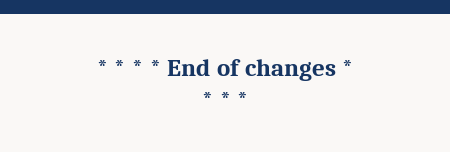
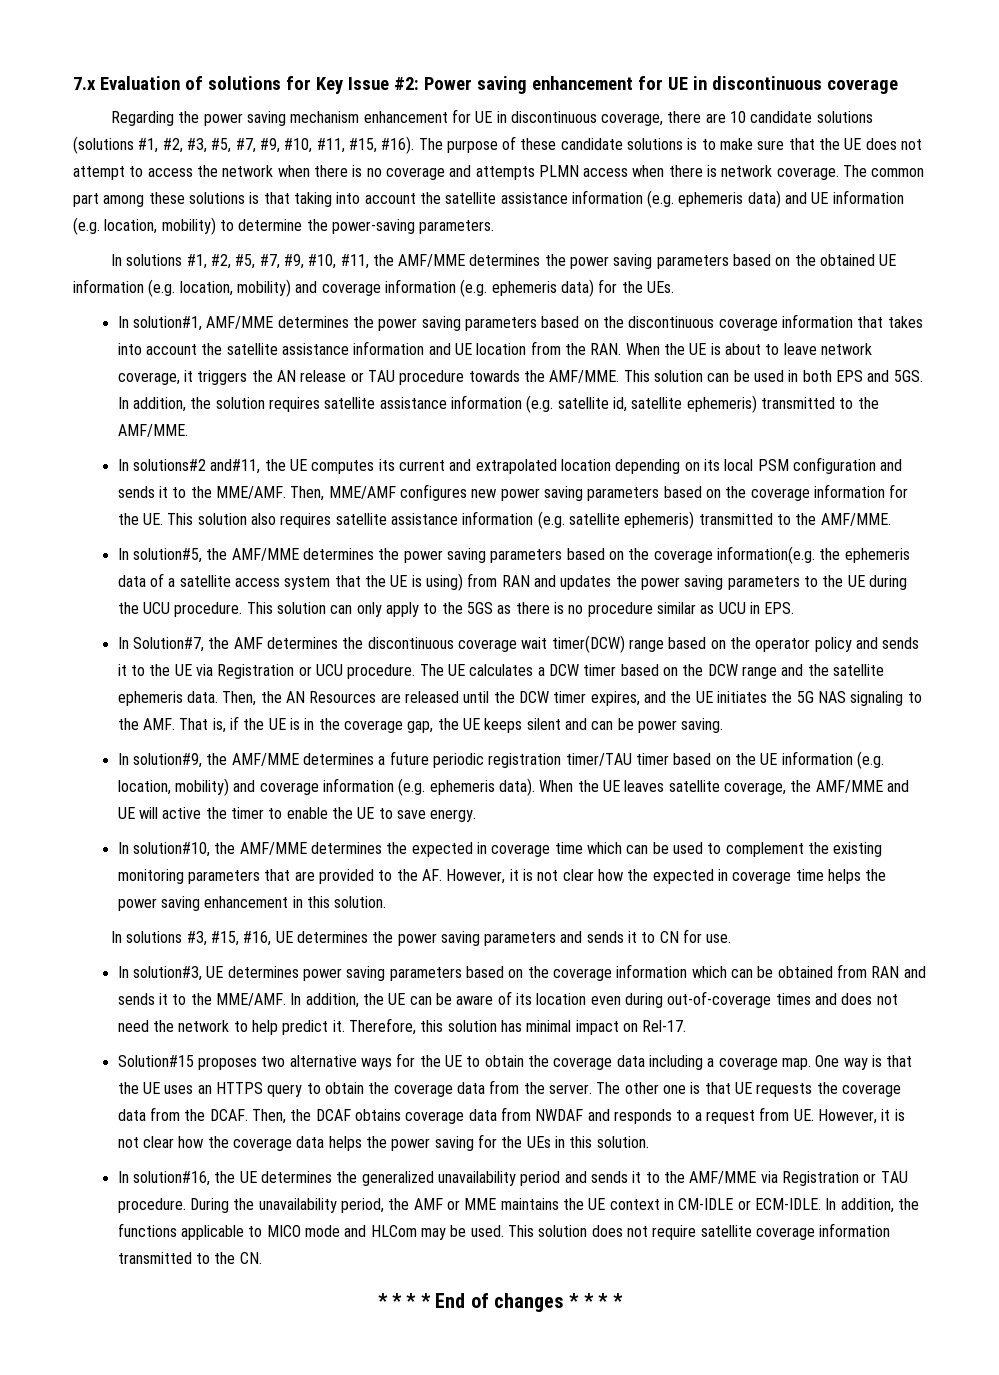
(96, 68) none -> [73,76,898,94] [110,109,873,126] [73,136,923,154] [73,165,925,180] [73,190,904,208] [73,217,495,235] [110,254,897,269] [73,279,674,297] [117,314,923,331] [117,341,872,355] [117,370,923,385] [117,395,879,413] [117,424,188,437] [117,457,903,474] [117,484,909,501] [117,511,891,529] [117,546,910,564] [117,573,907,591] [117,602,795,617] [117,635,920,653] [117,664,884,679] [117,691,922,706] [117,716,724,733] [117,751,884,769] [117,778,909,796] [117,807,477,822] [117,842,883,857] [117,869,887,884] [117,896,387,911] [110,929,732,946] [117,964,926,981] [117,991,898,1008] [117,1018,687,1035] [117,1053,913,1070] [117,1080,901,1097] [117,1107,905,1124] [117,1134,649,1151] [117,1171,908,1186] [117,1198,919,1213] [117,1223,891,1240] [117,1252,262,1264] 7.x Evaluation of solutions for Key Issue #2: Power saving enhancement for UE in discontinuous coverage // Regarding the power saving mechanism enhancement for UE in discontinuous coverage, there are 10 candidate solutions (solutions #1, #2, #3, #5, #7, #9, #10, #11, #15, #16). The purpose of these candidate solutions is to make sure that the UE does not attempt to access the network when there is no coverage and attempts PLMN access when there is network coverage. The common part among these solutions is that taking into account the satellite assistance information (e.g. ephemeris data) and UE information (e.g. location, mobility) to determine the power-saving parameters. // In solutions #1, #2, #5, #7, #9, #10, #11, the AMF/MME determines the power saving parameters based on the obtained UE information (e.g. location, mobility) and coverage information (e.g. ephemeris data) for the UEs. // In solution#1, AMF/MME determines the power saving parameters based on the discontinuous coverage information that takes into account the satellite assistance information and UE location from the RAN. When the UE is about to leave network coverage, it triggers the AN release or TAU procedure towards the AMF/MME. This solution can be used in both EPS and 5GS. In addition, the solution requires satellite assistance information (e.g. satellite id, satellite ephemeris) transmitted to the AMF/MME. // In solutions#2 and#11, the UE computes its current and extrapolated location depending on its local PSM configuration and sends it to the MME/AMF. Then, MME/AMF configures new power saving parameters based on the coverage information for the UE. This solution also requires satellite assistance information (e.g. satellite ephemeris) transmitted to the AMF/MME. // In solution#5, the AMF/MME determines the power saving parameters based on the coverage information(e.g. the ephemeris data of a satellite access system that the UE is using) from RAN and updates the power saving parameters to the UE during the UCU procedure. This solution can only apply to the 5GS as there is no procedure similar as UCU in EPS. // In Solution#7, the AMF determines the discontinuous coverage wait timer(DCW) range based on the operator policy and sends it to the UE via Registration or UCU procedure. The UE calculates a DCW timer based on the DCW range and the satellite ephemeris data. Then, the AN Resources are released until the DCW timer expires, and the UE initiates the 5G NAS signaling to the AMF. That is, if the UE is in the coverage gap, the UE keeps silent and can be power saving. // In solution#9, the AMF/MME determines a future periodic registration timer/TAU timer based on the UE information (e.g. location, mobility) and coverage information (e.g. ephemeris data). When the UE leaves satellite coverage, the AMF/MME and UE will active the timer to enable the UE to save energy. // In solution#10, the AMF/MME determines the expected in coverage time which can be used to complement the existing monitoring parameters that are provided to the AF. However, it is not clear how the expected in coverage time helps the power saving enhancement in this solution. // In solutions #3, #15, #16, UE determines the power saving parameters and sends it to CN for use. // In solution#3, UE determines power saving parameters based on the coverage information which can be obtained from RAN and sends it to the MME/AMF. In addition, the UE can be aware of its location even during out-of-coverage times and does not need the network to help predict it. Therefore, this solution has minimal impact on Rel-17. // Solution#15 proposes two alternative ways for the UE to obtain the coverage data including a coverage map. One way is that the UE uses an HTTPS query to obtain the coverage data from the server. The other one is that UE requests the coverage data from the DCAF. Then, the DCAF obtains coverage data from NWDAF and responds to a request from UE. However, it is not clear how the coverage data helps the power saving for the UEs in this solution. // In solution#16, the UE determines the generalized unavailability period and sends it to the AMF/MME via Registration or TAU procedure. During the unavailability period, the AMF or MME maintains the UE context in CM-IDLE or ECM-IDLE. In addition, the functions applicable to MICO mode and HLCom may be used. This solution does not require satellite coverage information transmitted to the CN. //

